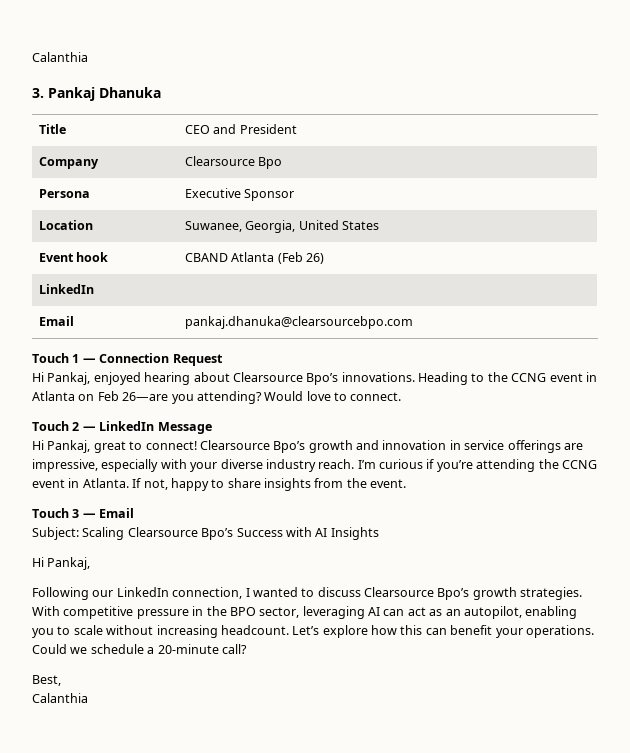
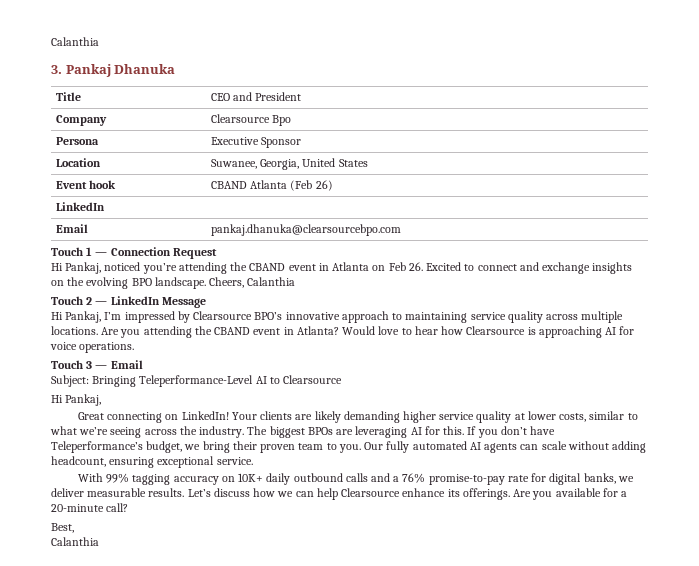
[93,372,547,385] enjoyed hearing about Clearsource Bpo’s innovations. Heading to the CCNG -> [104,262,286,274] noticed you’re attending the CBAND
[122,391,402,404] 26—are you attending? Would love to connect. -> [408,262,633,274] [51,277,296,289] 26. Excited to connect and exchange insights on the evolving BPO landscape. Cheers, Calanthia
[93,440,583,453] [32,459,597,472] [32,478,407,491] great to connect! Clearsource Bpo’s growth and innovation in service offerings are impressive, especially with your diverse industry reach. I’m curious if you’re attending the CCNG event in Atlanta. If not, happy to share insights from the event. -> [104,311,624,323] [51,326,635,338] [50,342,135,353] I’m impressed by Clearsource BPO’s innovative approach to maintaining service quality across multiple locations. Are you attending the CBAND event in Atlanta? Would love to hear how Clearsource is approaching AI for voice operations.
[82,527,379,540] [32,557,91,570] [32,587,583,600] [32,606,578,619] [32,625,594,638] [32,644,144,654] Scaling Clearsource Bpo’s Success with AI Insights // Hi Pankaj, // Following our LinkedIn connection, I wanted to discuss Clearsource Bpo’s growth strategies. With competitive pressure in the BPO sector, leveraging AI can act as an autopilot, enabling you to scale without increasing headcount. Let’s explore how this can benefit your operations. Could we schedule -> [92,375,343,387] [51,394,102,406] [77,411,638,423] [50,426,556,438] [51,441,647,453] [51,456,253,468] [77,473,634,485] [51,488,618,500] Bringing Teleperformance-Level AI to Clearsource // Hi Pankaj, // Great connecting on LinkedIn! Your clients are likely demanding higher service quality at lower costs, similar to what we’re seeing across the industry. The biggest BPOs are leveraging AI for this. If you don’t have Teleperformance’s budget, we bring their proven team to you. Our fully automated AI agents can scale without adding headcount, ensuring exceptional service. // With 99% tagging accuracy on 10K+ daily outbound calls and a 76% promise-to-pay rate for digital banks, we deliver measurable results. Let’s discuss how we can help Clearsource enhance its offerings. Are you available for

